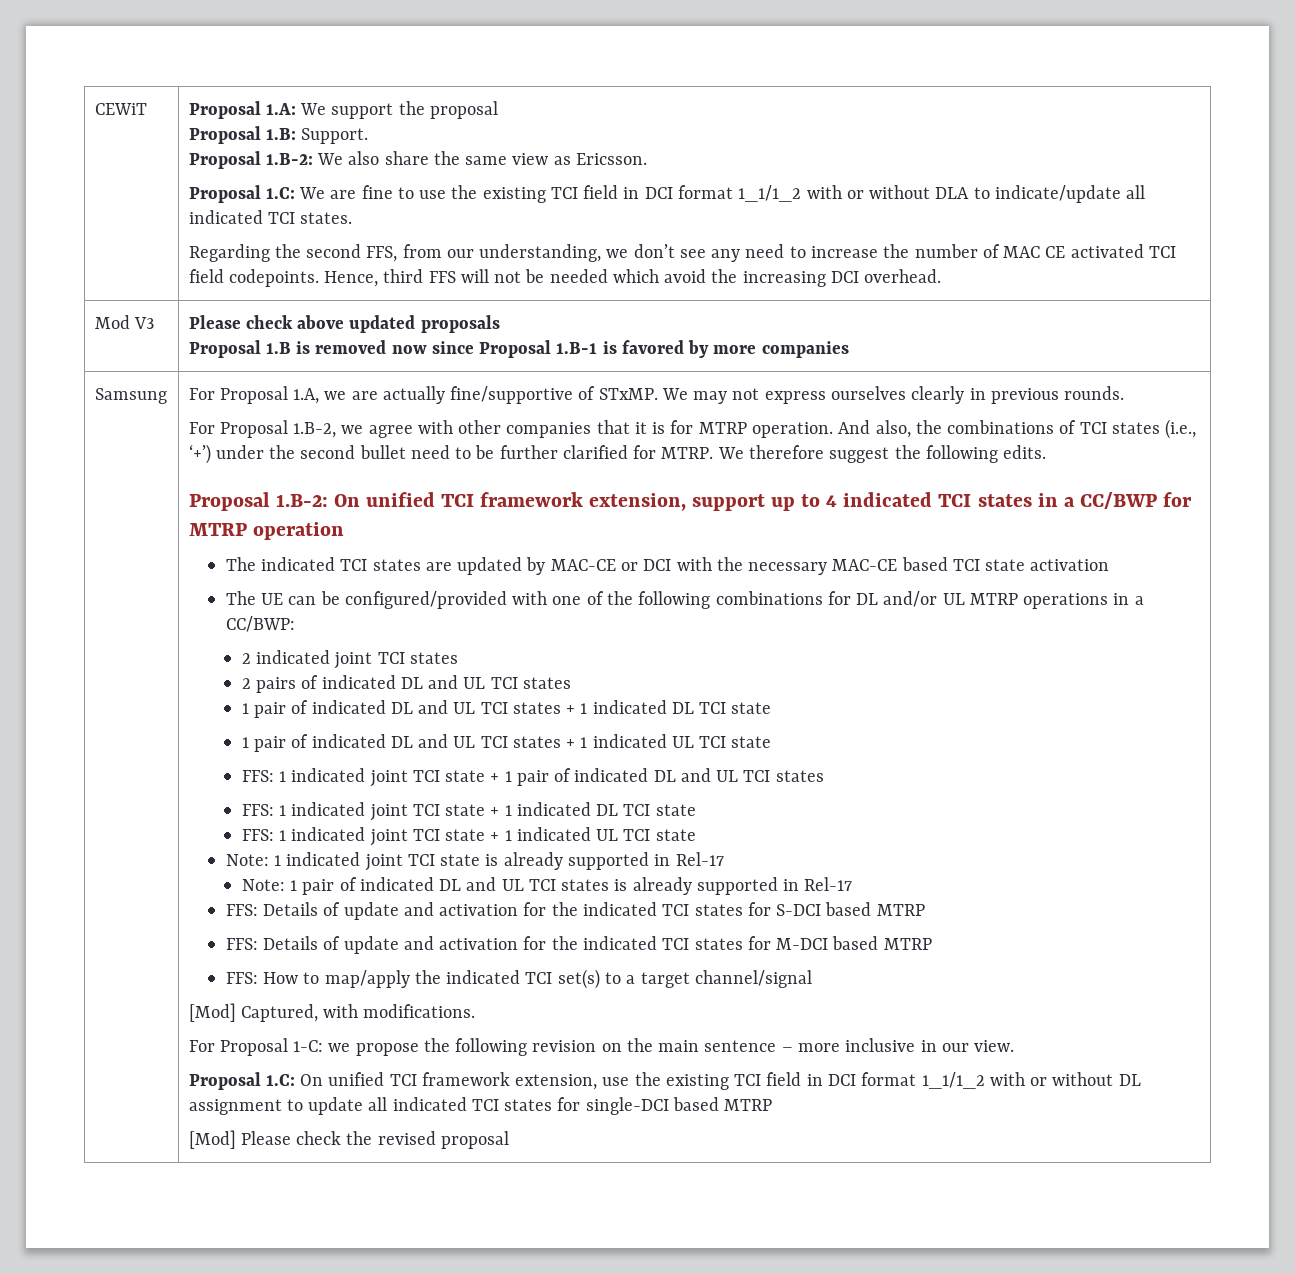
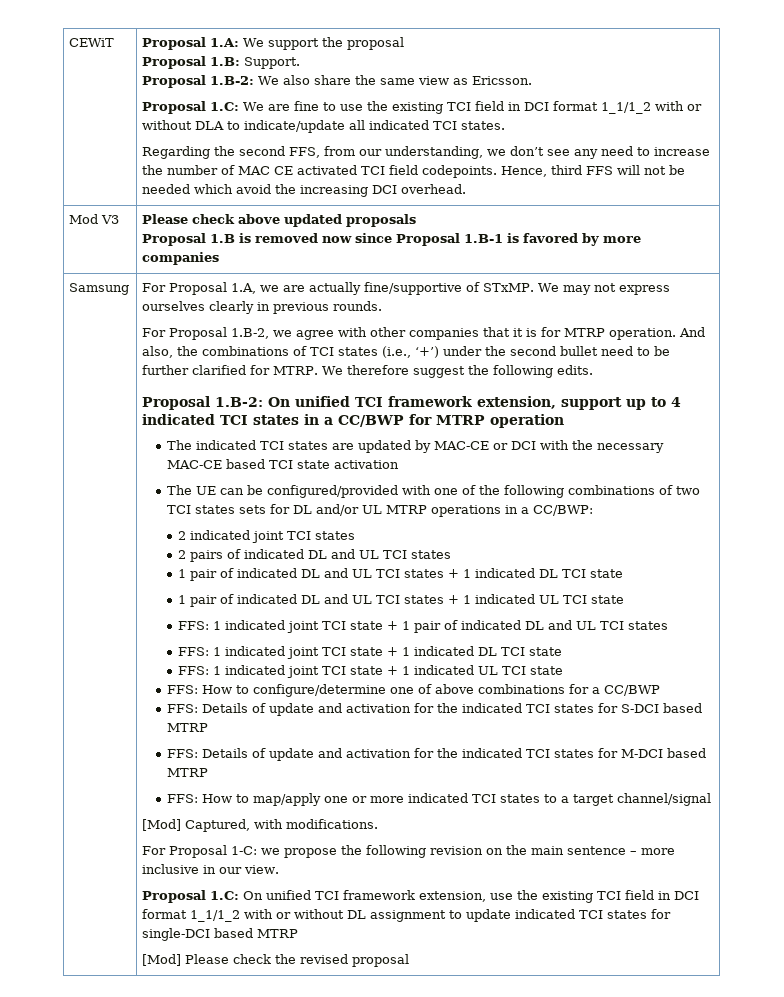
(823, 598) none -> [659,485,701,495] [167,505,267,514] of two TCI states sets
[225,852,724,871] [241,877,853,895] Note: 1 indicated joint TCI state is already supported in Rel-17 // Note: 1 pair of indicated DL and UL TCI states is already supported in Rel-17 -> [167,684,661,697] FFS: How to configure/determine one of above combinations for a CC/BWP
[414,969,600,989] the indicated TCI set(s) -> [324,793,541,803] one or more indicated TCI states
[368,1097,388,1111] all -> (512, 915) none

